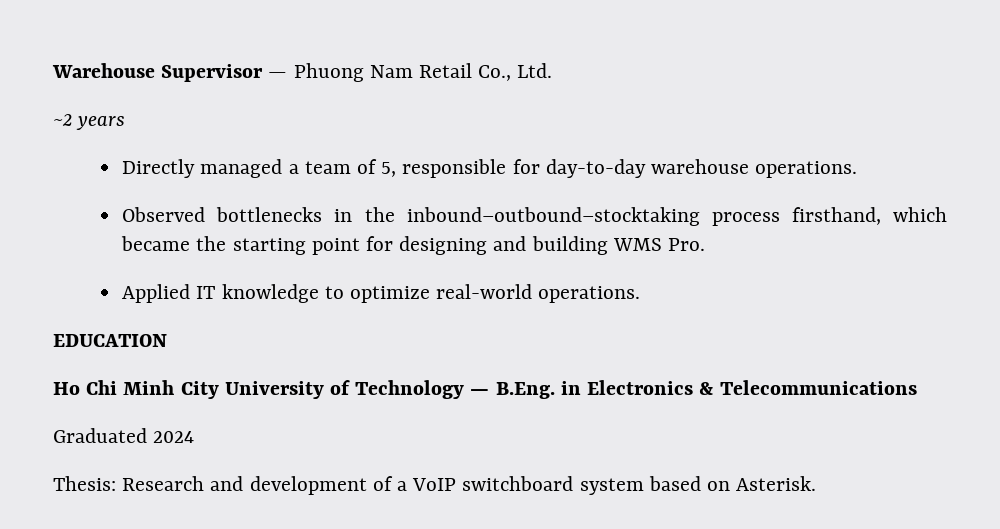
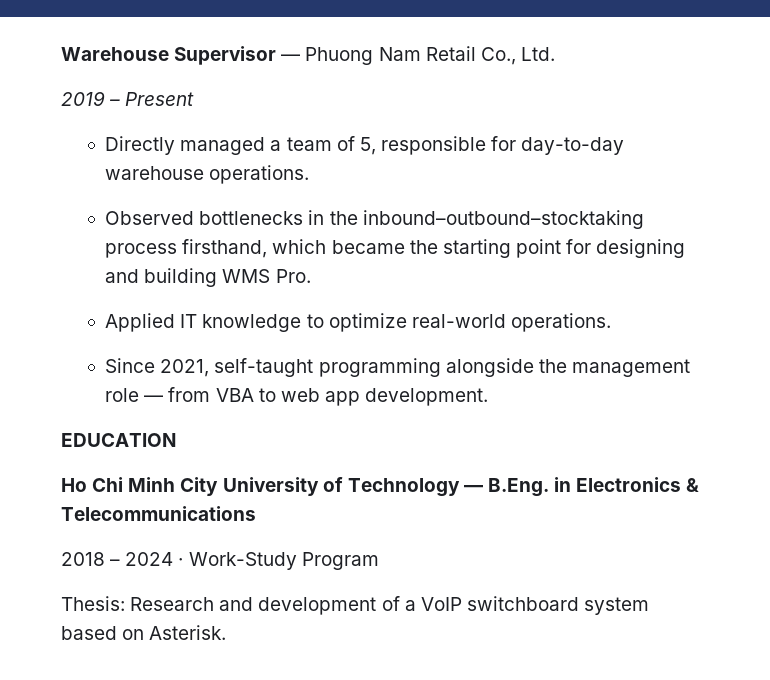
[53,114,126,130] ~2 years -> [61,91,195,106] 2019 – Present
(641, 294) none -> [105,358,690,377] [105,387,489,406] // Since 2021, self-taught programming alongside the management role — from VBA to web app development.
[53,428,147,443] Graduated -> [61,552,121,566] 2018 –
(195, 437) none -> [178,552,379,570] · Work-Study Program

